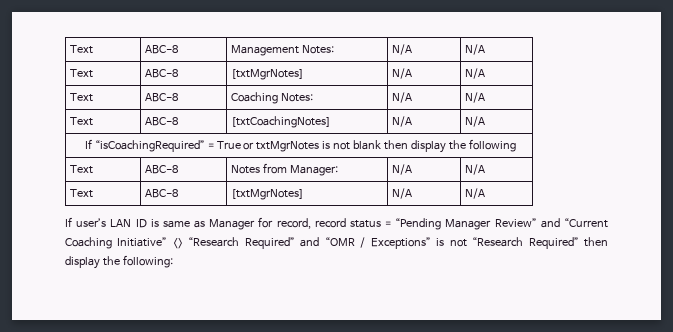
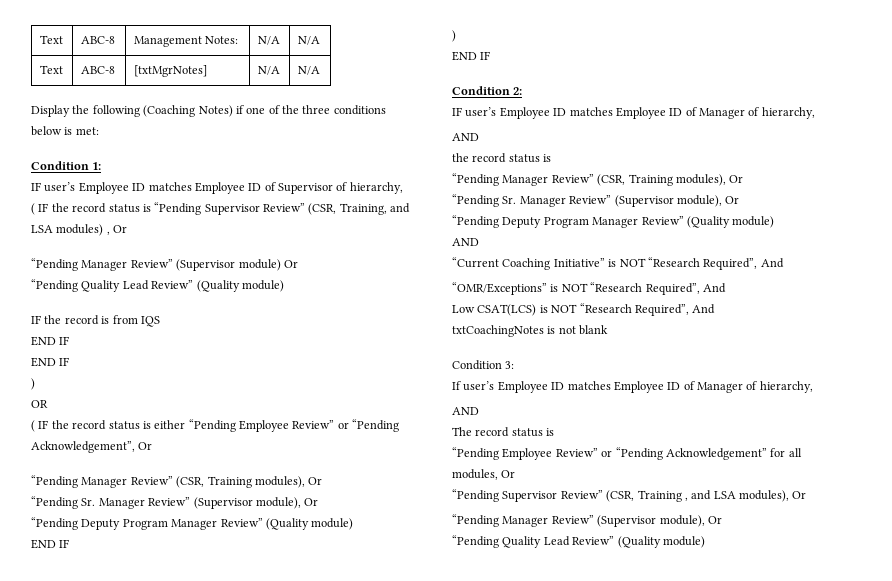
[69,93,93,102] [144,93,178,102] [230,92,313,104] [391,92,412,103] [464,92,485,103] [69,117,93,126] [144,117,178,126] [230,116,331,128] [391,116,412,127] [464,116,485,127] [84,139,517,153] [69,165,93,174] [144,165,178,174] [230,163,338,176] [391,164,412,175] [464,164,485,175] [69,189,93,198] [144,189,178,198] [230,189,304,200] [391,188,412,199] [464,188,485,199] [65,217,608,230] [65,237,608,249] [65,255,173,269] // Text | ABC-8 | Coaching Notes: | N/A | N/A // Text | ABC-8 | [txtCoachingNotes] | N/A | N/A // If “isCoachingRequired” = True or txtMgrNotes is not blank then display the following // Text | ABC-8 | Notes from Manager: | N/A | N/A // Text | ABC-8 | [txtMgrNotes] | N/A | N/A // If user’s LAN ID is same as Manager for record, record status = “Pending Manager Review” and “Current Coaching Initiative” <> “Research Required” and “OMR / Exceptions” is not “Research Required” then display the following: -> [31,105,386,117] [31,126,99,136] [31,161,102,170] [31,182,403,194] [31,202,411,215] [31,224,128,236] [31,258,298,271] [31,279,284,292] [31,315,160,327] [31,336,70,346] [31,357,70,367] [31,378,35,390] [31,400,48,408] [31,419,400,432] [31,441,153,453] [31,475,323,488] [31,496,319,509] [31,517,354,530] [31,539,70,549] [452,30,456,42] [452,51,491,61] [452,86,523,95] [452,107,815,119] [452,133,479,141] [452,153,552,163] [452,173,744,186] [452,194,740,207] [452,215,775,228] [452,238,479,246] [452,257,784,270] [452,282,726,295] [452,303,716,316] [452,325,609,337] [452,360,515,370] [452,381,813,393] [452,407,479,415] [452,427,555,437] [452,447,802,460] [452,469,516,480] [452,489,807,502] [452,514,722,527] [452,535,705,548] // Display the following (Coaching Notes) if one of the three conditions below is met: // Condition 1: // IF user’s Employee ID matches Employee ID of Supervisor of hierarchy, // ( IF the record status is “Pending Supervisor Review” (CSR, Training, and LSA modules) , Or // “Pending Manager Review” (Supervisor module) Or // “Pending Quality Lead Review” (Quality module) // IF the record is from IQS // END IF // END IF // ) // OR // ( IF the record status is either “Pending Employee Review” or “Pending Acknowledgement”, Or // “Pending Manager Review” (CSR, Training modules), Or // “Pending Sr. Manager Review” (Supervisor module), Or // “Pending Deputy Program Manager Review” (Quality module) // END IF // ) // END IF // Condition 2: // IF user’s Employee ID matches Employee ID of Manager of hierarchy, // AND // the record status is // “Pending Manager Review” (CSR, Training modules), Or // “Pending Sr. Manager Review” (Supervisor module), Or // “Pending Deputy Program Manager Review” (Quality module) // AND // “Current Coaching Initiative” is NOT “Research Required”, And // “OMR/Exceptions” is NOT “Research Required”, And // Low CSAT(LCS) is NOT “Research Required”, And // txtCoachingNotes is not blank // Condition 3: // If user’s Employee ID matches Employee ID of Manager of hierarchy, // AND // The record status is // “Pending Employee Review” or “Pending Acknowledgement” for all modules, Or // “Pending Supervisor Review” (CSR, Training , and LSA modules), Or // “Pending Manager Review” (Supervisor module), Or // “Pending Quality Lead Review” (Quality module)

